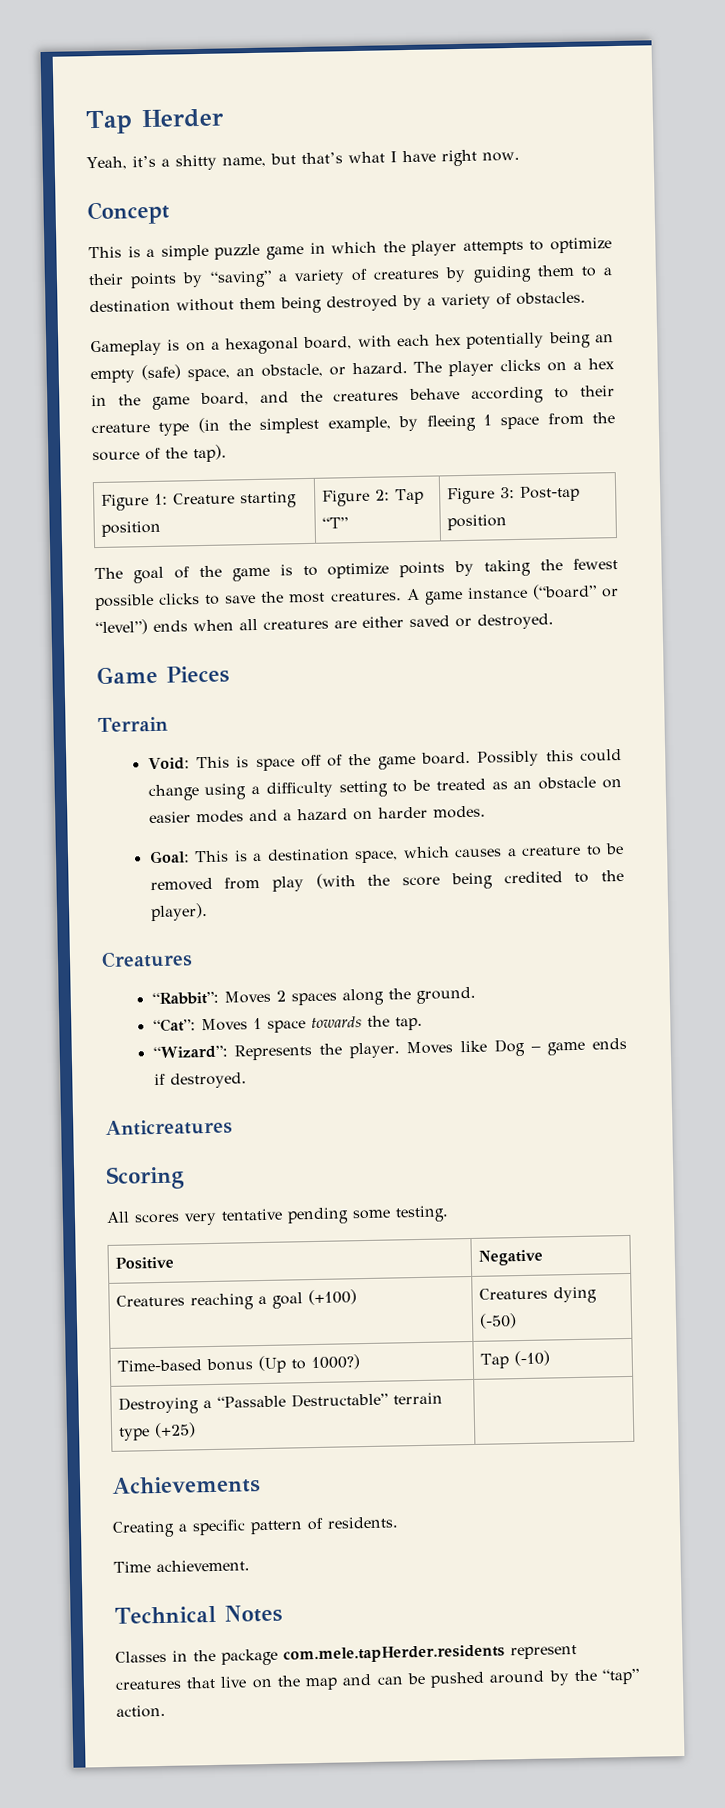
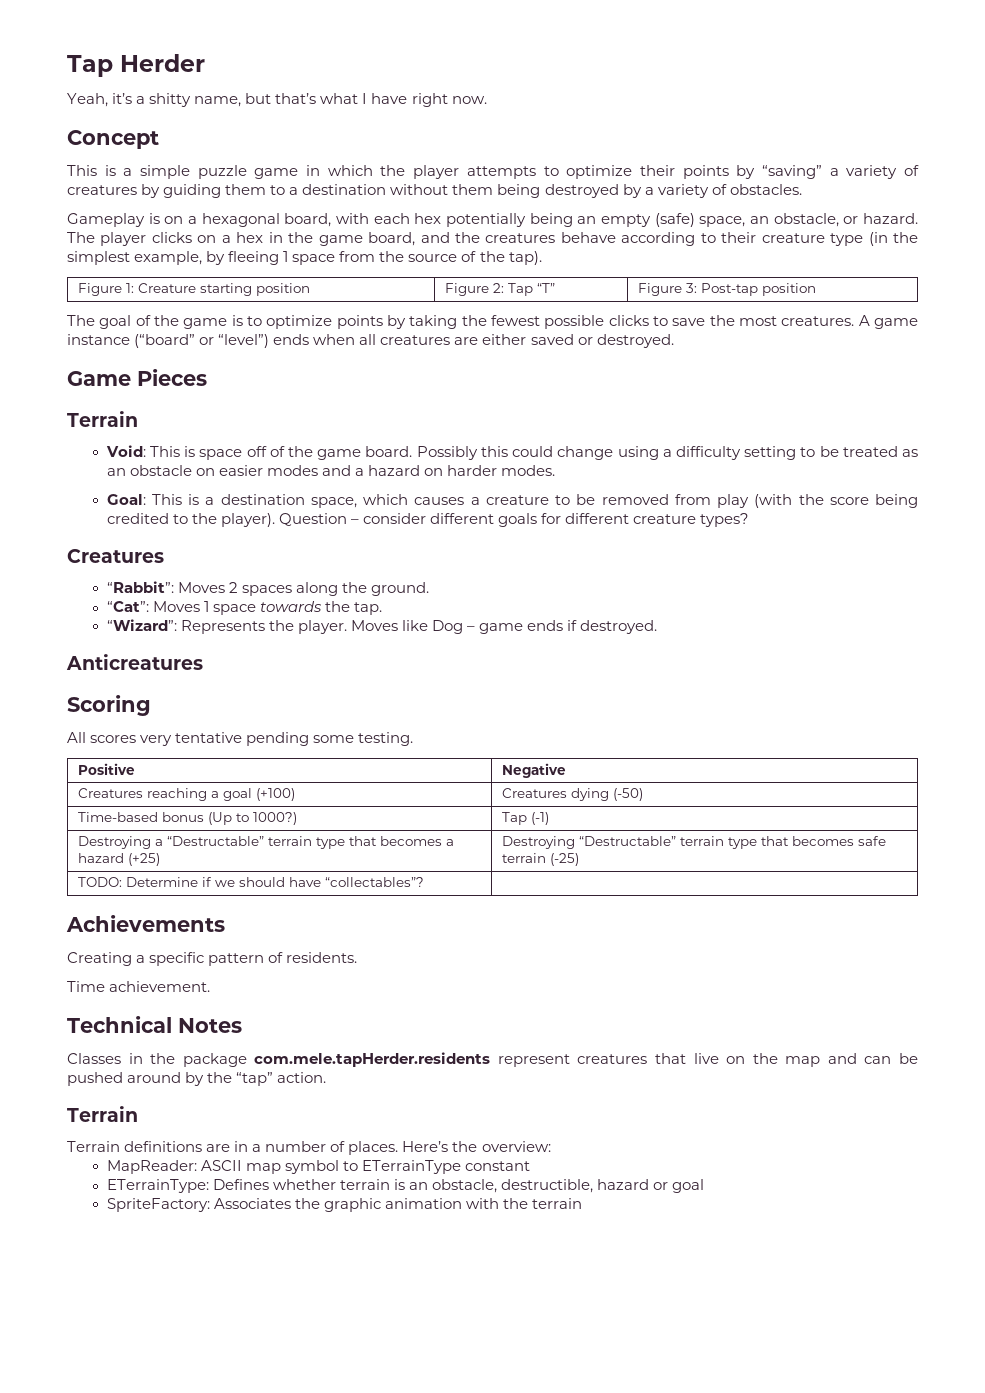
(208, 912) none -> [278,513,750,527] Question – consider different goals for different creature types?
[514,1350,551,1367] (-10) -> [531,812,550,825] (-1)
[217,1392,444,1408] [119,1422,197,1441] “Passable Destructable” terrain type (+25) -> [167,836,455,849] [78,853,161,866] [502,836,887,849] [502,853,580,866] [78,877,425,887] “Destructable” terrain type that becomes a hazard (+25) | Destroying “Destructable” terrain type that becomes safe terrain (-25) // TODO: Determine if we should have “collectables”?
(166, 1711) none -> [67,1106,138,1122] [67,1141,551,1155] [106,1160,531,1174] [106,1179,705,1193] [106,1198,583,1212] // Terrain // Terrain definitions are in a number of places. Here’s the overview: // MapReader: ASCII map symbol to ETerrainType constant // ETerrainType: Defines whether terrain is an obstacle, destructible, hazard or goal // SpriteFactory: Associates the graphic animation with the terrain

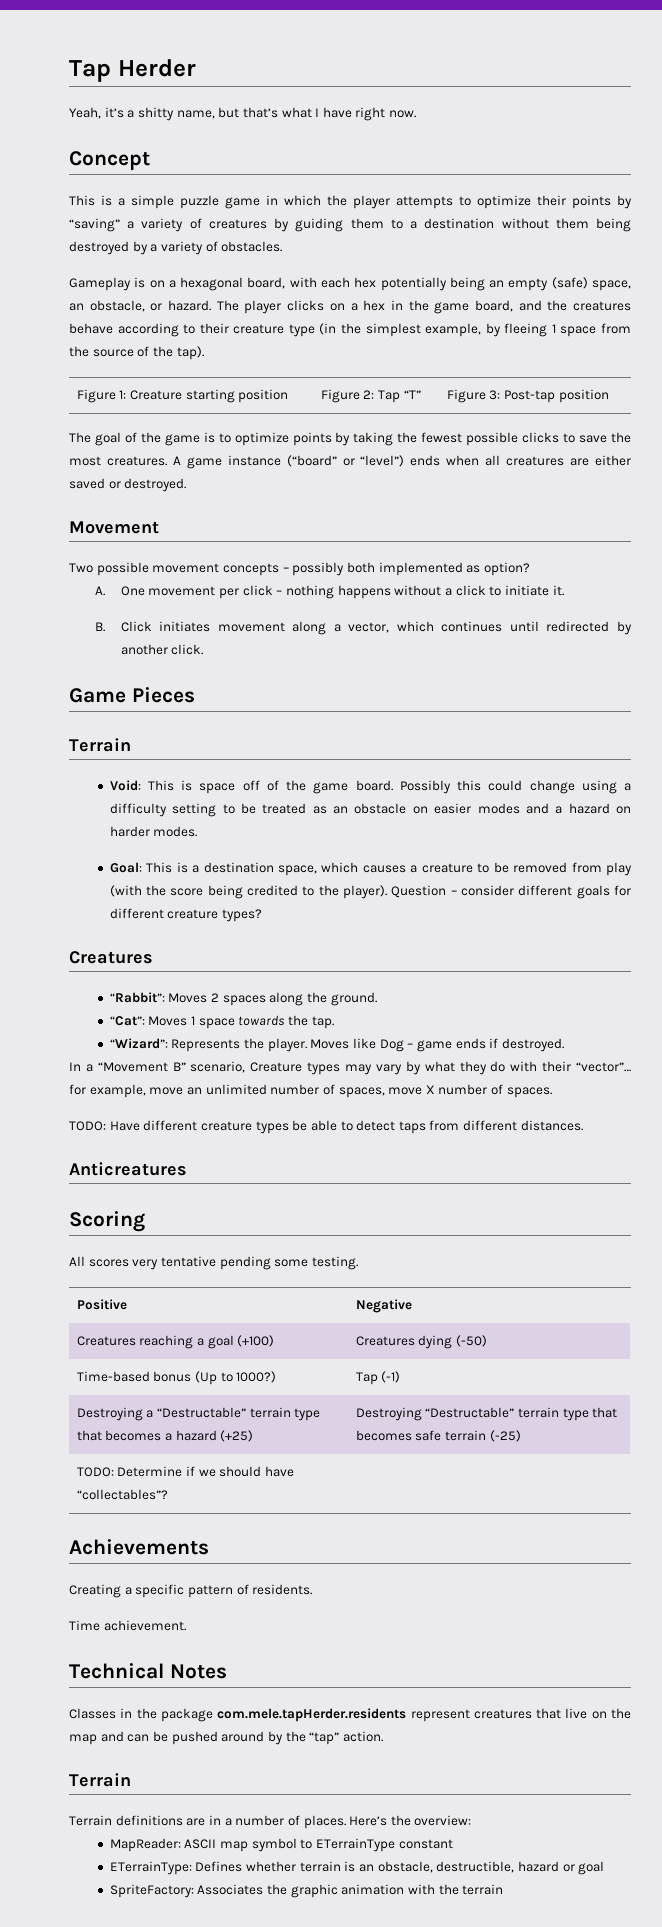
(674, 341) none -> [69,521,159,534] [69,562,530,576] [94,585,564,599] [94,621,632,635] [120,644,204,655] // Movement // Two possible movement concepts – possibly both implemented as option? // A. One movement per click – nothing happens without a click to initiate it. // B. Click initiates movement along a vector, which continues until redirected by another click.
(658, 627) none -> [69,1061,632,1075] [69,1084,552,1098] [69,1120,583,1134] // In a “Movement B” scenario, Creature types may vary by what they do with their “vector”… for example, move an unlimited number of spaces, move X number of spaces. // TODO: Have different creature types be able to detect taps from different distances.

